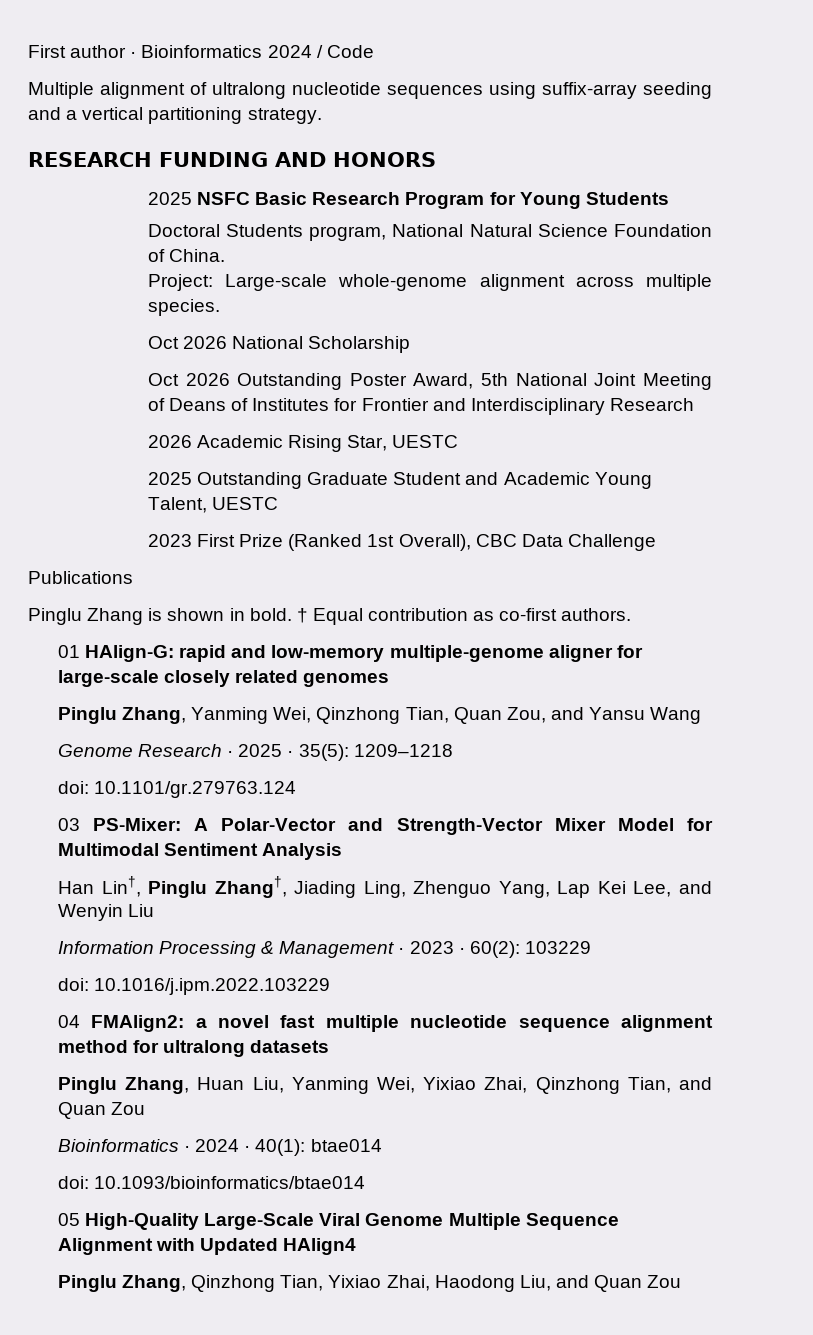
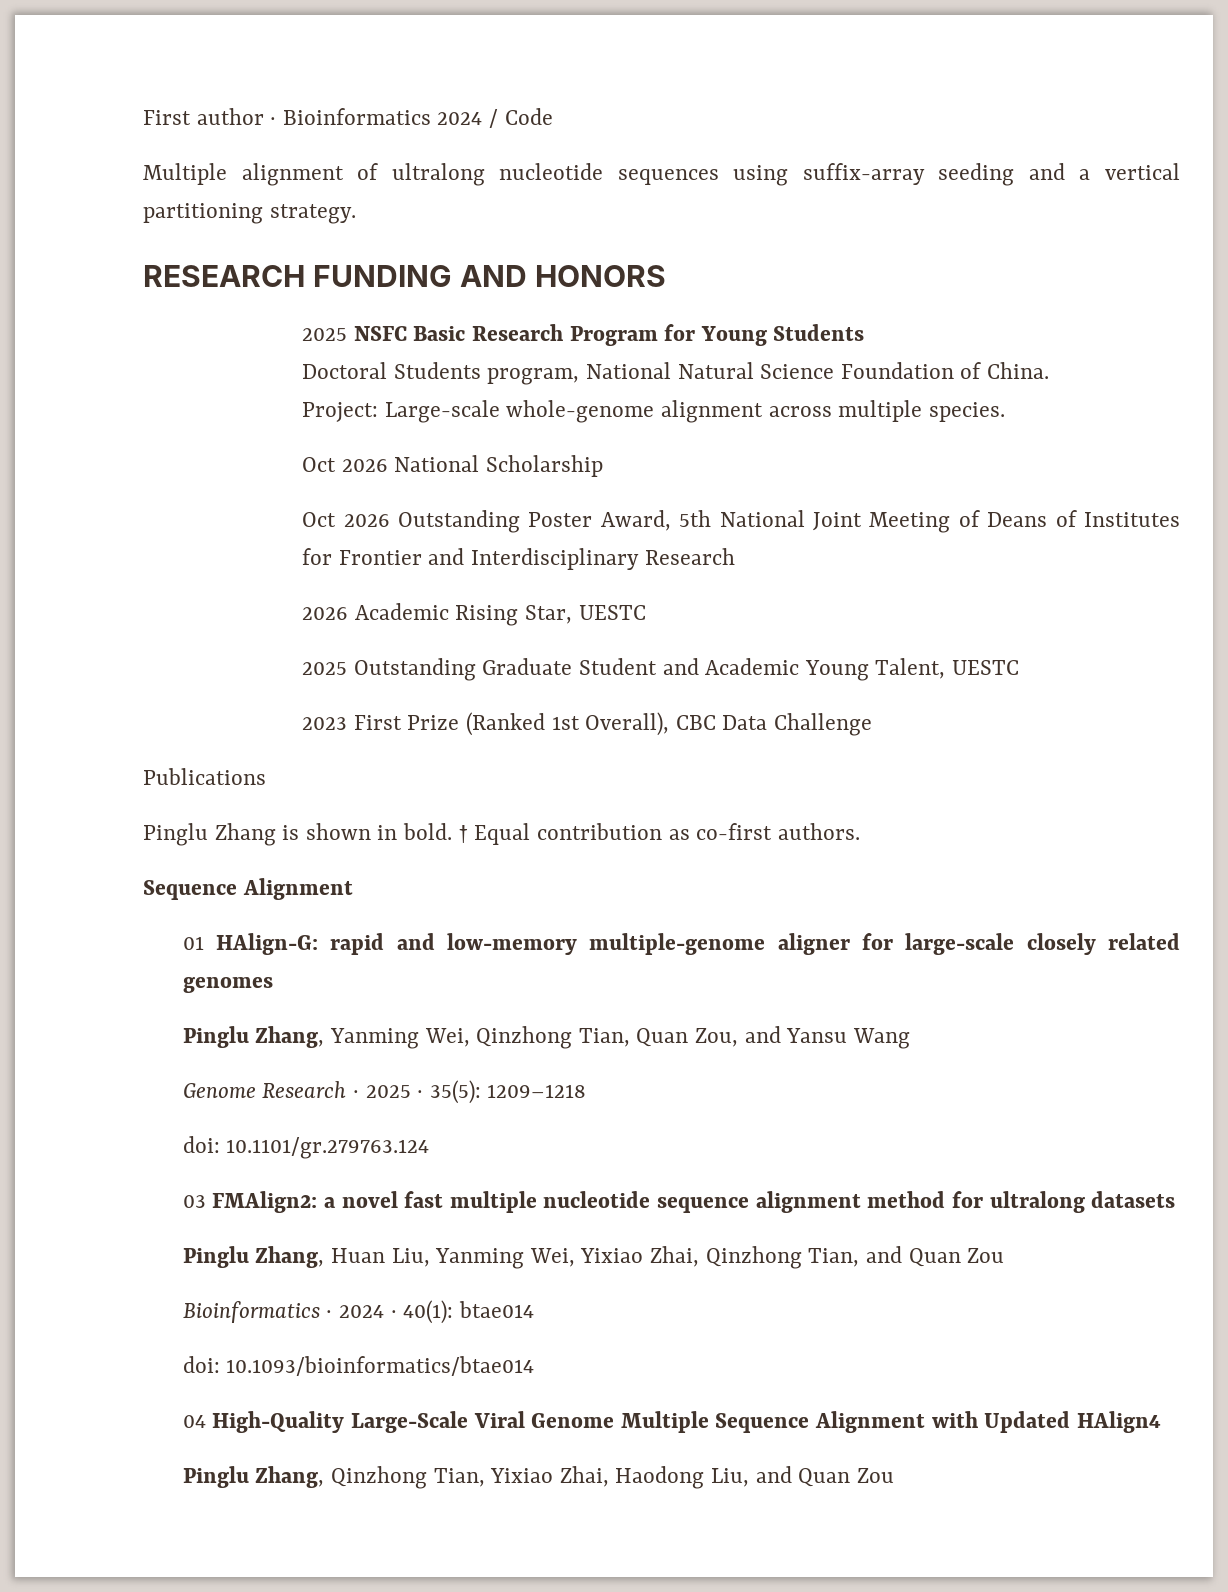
(632, 614) none -> [143,878,353,900] // Sequence Alignment
[93,818,714,835] [57,843,343,860] [57,876,712,898] [57,904,155,921] [57,941,592,958] [57,978,331,995] [57,1015,80,1028] PS-Mixer: A Polar-Vector and Strength-Vector Mixer Model for Multimodal Sentiment Analysis // Han Lin†, Pinglu Zhang†, Jiading Ling, Zhenguo Yang, Lap Kei Lee, and Wenyin Liu // Information Processing & Management · 2023 · 60(2): 103229 // doi: 10.1016/j.ipm.2022.103229 // 04 -> (206, 1201) none
[57,1213,80,1226] 05 -> [182,1415,206,1428] 04

